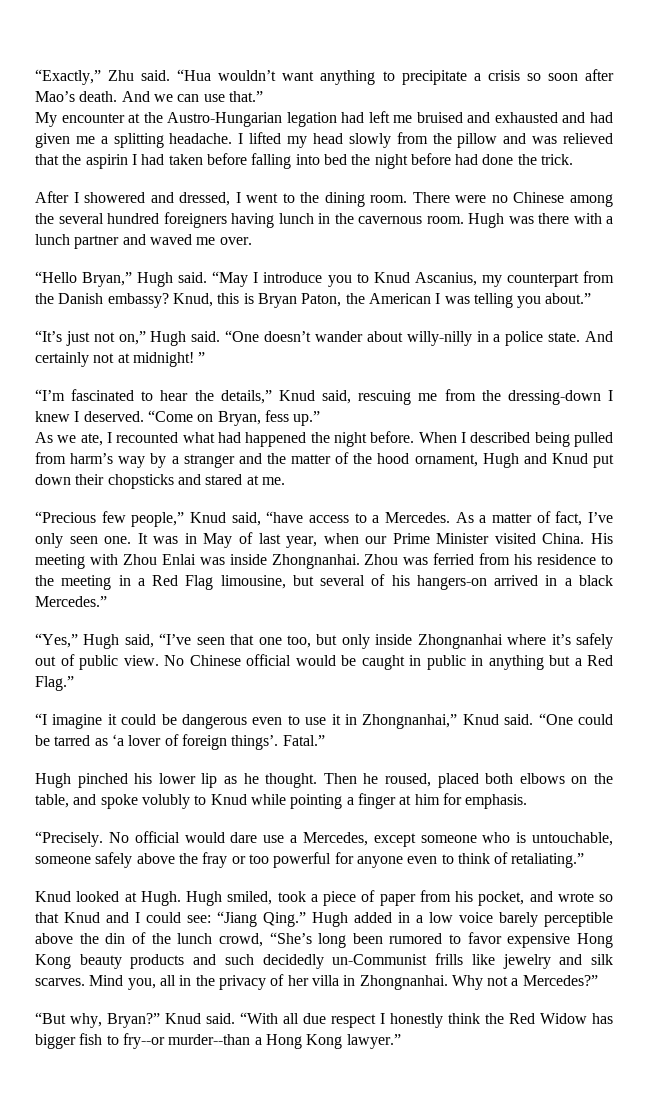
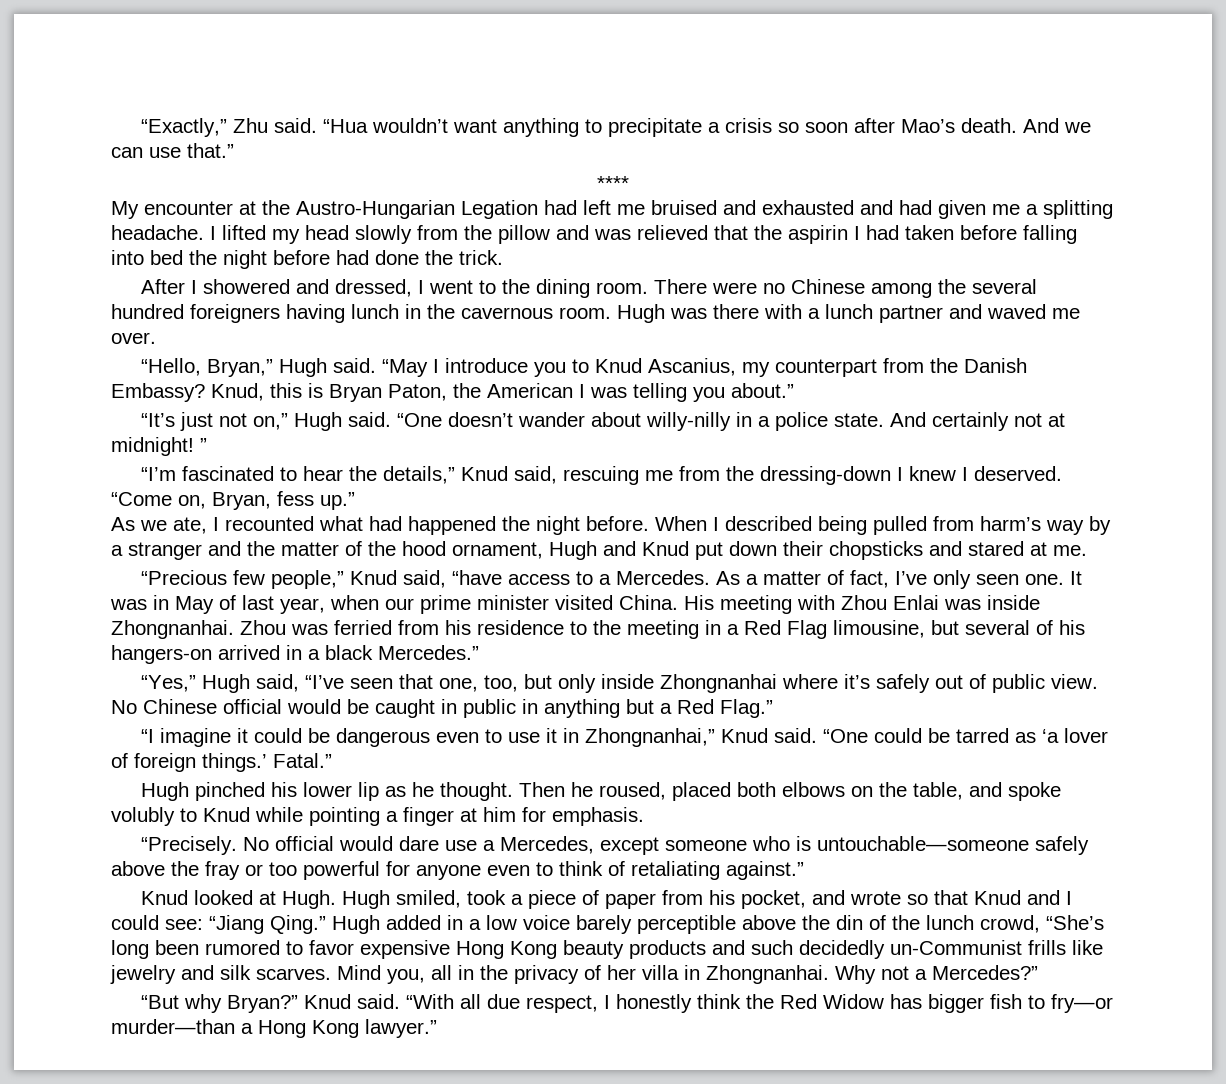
(263, 96) none -> [597,176,629,190] // ****
[286,112,337,127] legation -> [461,200,538,219] Legation
[35,271,77,283] “Hello -> [141,358,202,376] “Hello,
[107,293,169,308] embassy? -> [111,383,205,402] Embassy?
[197,414,214,422] on -> [178,495,206,509] on,
[392,533,490,544] Prime Minister -> [420,595,549,614] prime minister
[258,637,282,645] one -> [439,678,479,692] one,
[231,735,279,750] things’. -> [202,753,267,772] things.’
[531,832,613,846] [35,856,91,864] untouchable, someone -> [817,836,1030,851] untouchable—someone
[511,853,585,868] retaliating.” -> [631,861,804,880] retaliating against.”
[70,1013,102,1028] why, -> [184,994,223,1013] why
[331,1014,376,1028] respect -> [526,995,599,1013] respect,
[122,1033,251,1049] fry--or murder--than -> [1051,994,1114,1013] [111,1019,235,1034] fry—or murder—than

